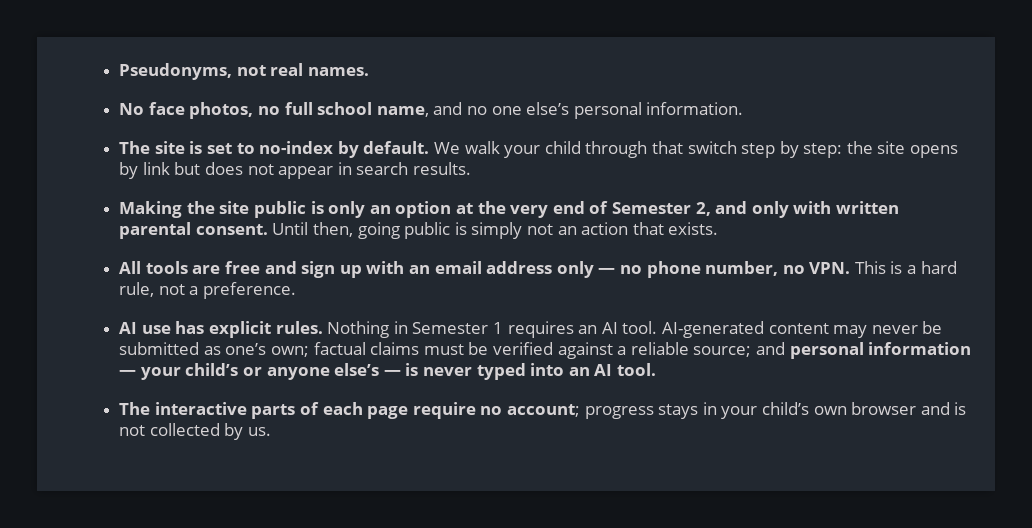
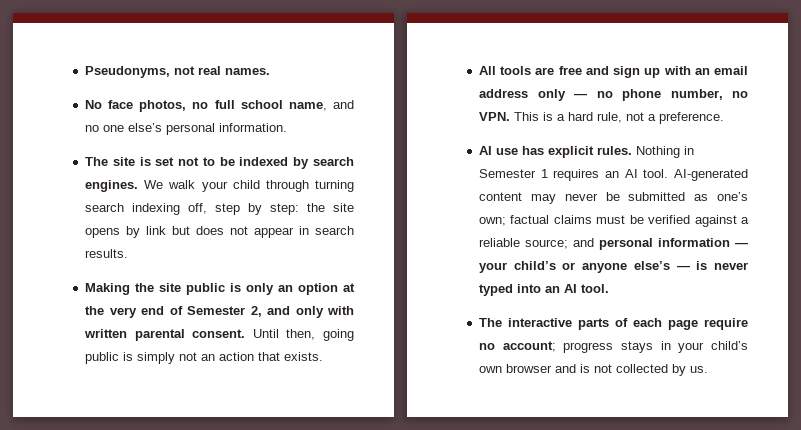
[236,141,430,158] to no-index by default. -> [178,157,354,169] [85,180,139,192] not to be indexed by search engines.
[651,141,737,154] that switch -> [315,180,354,192] [85,203,208,215] turning search indexing off,

